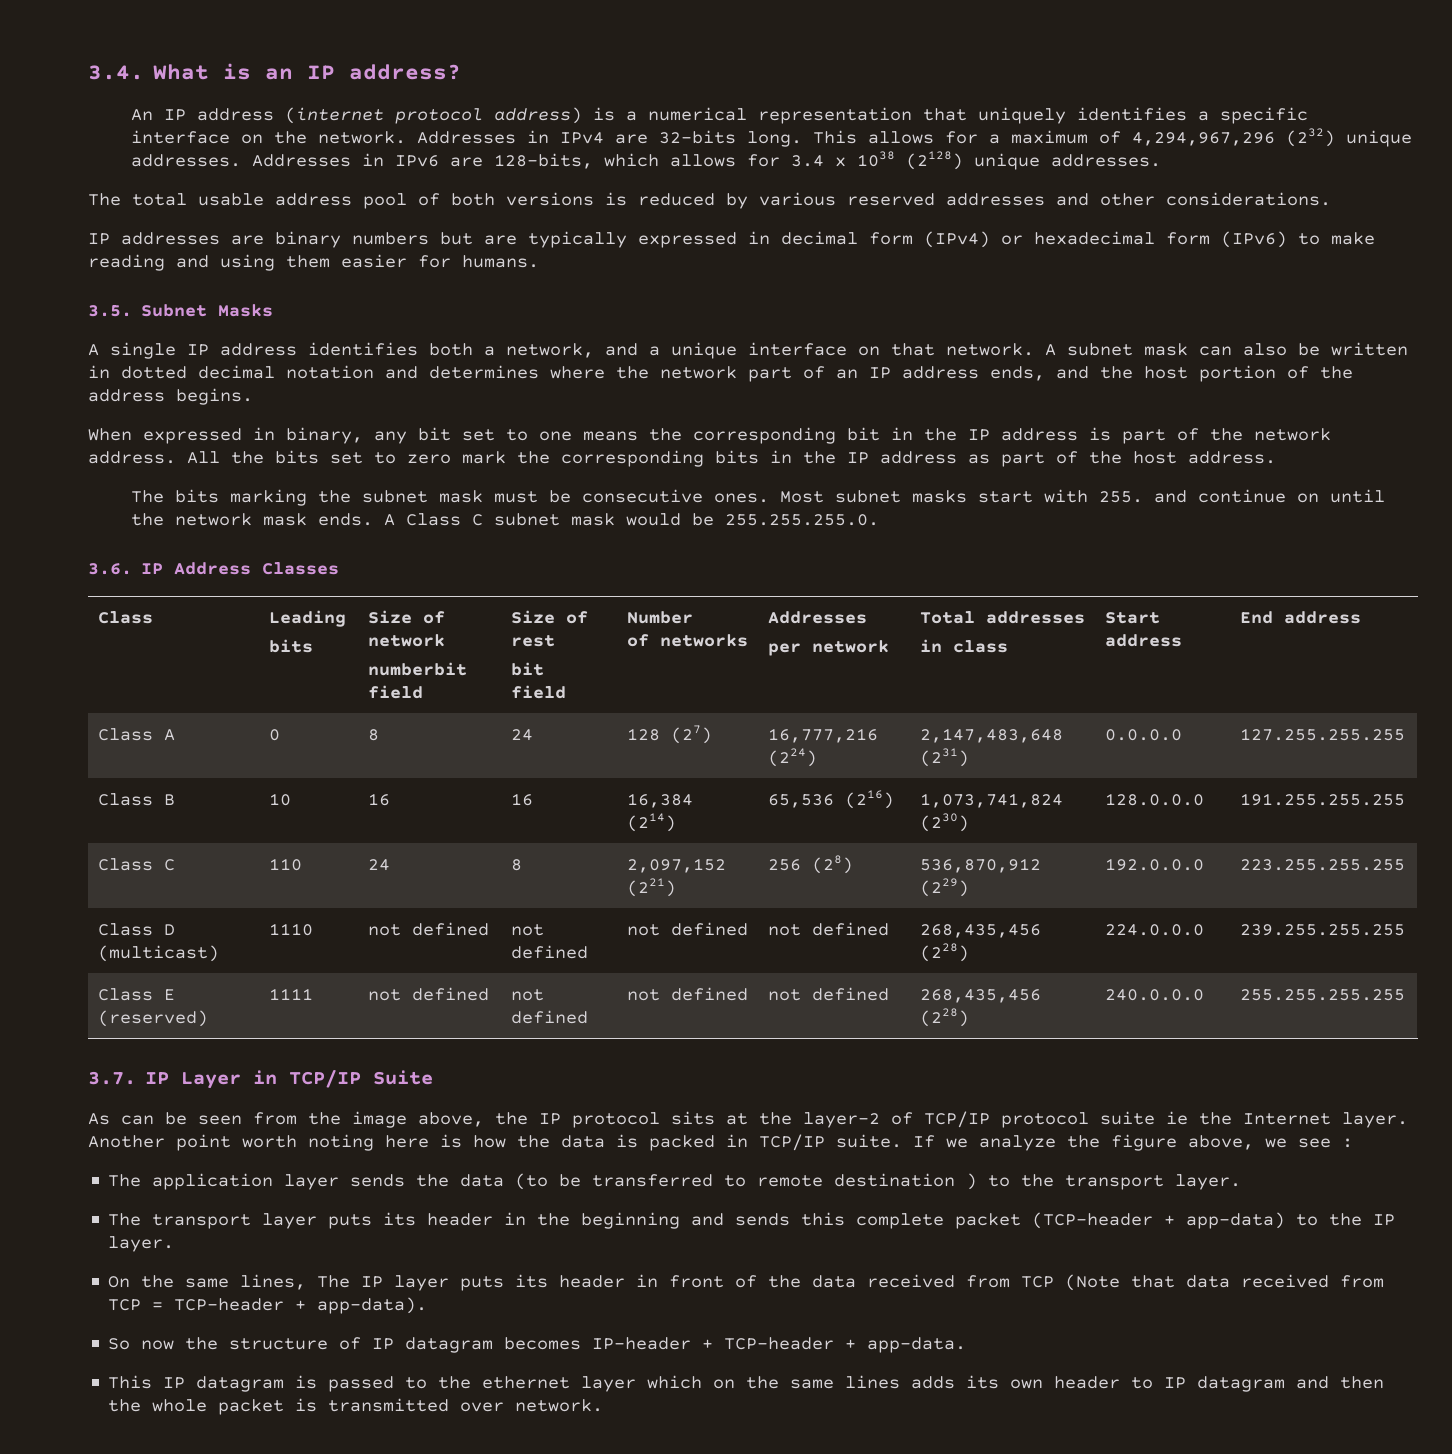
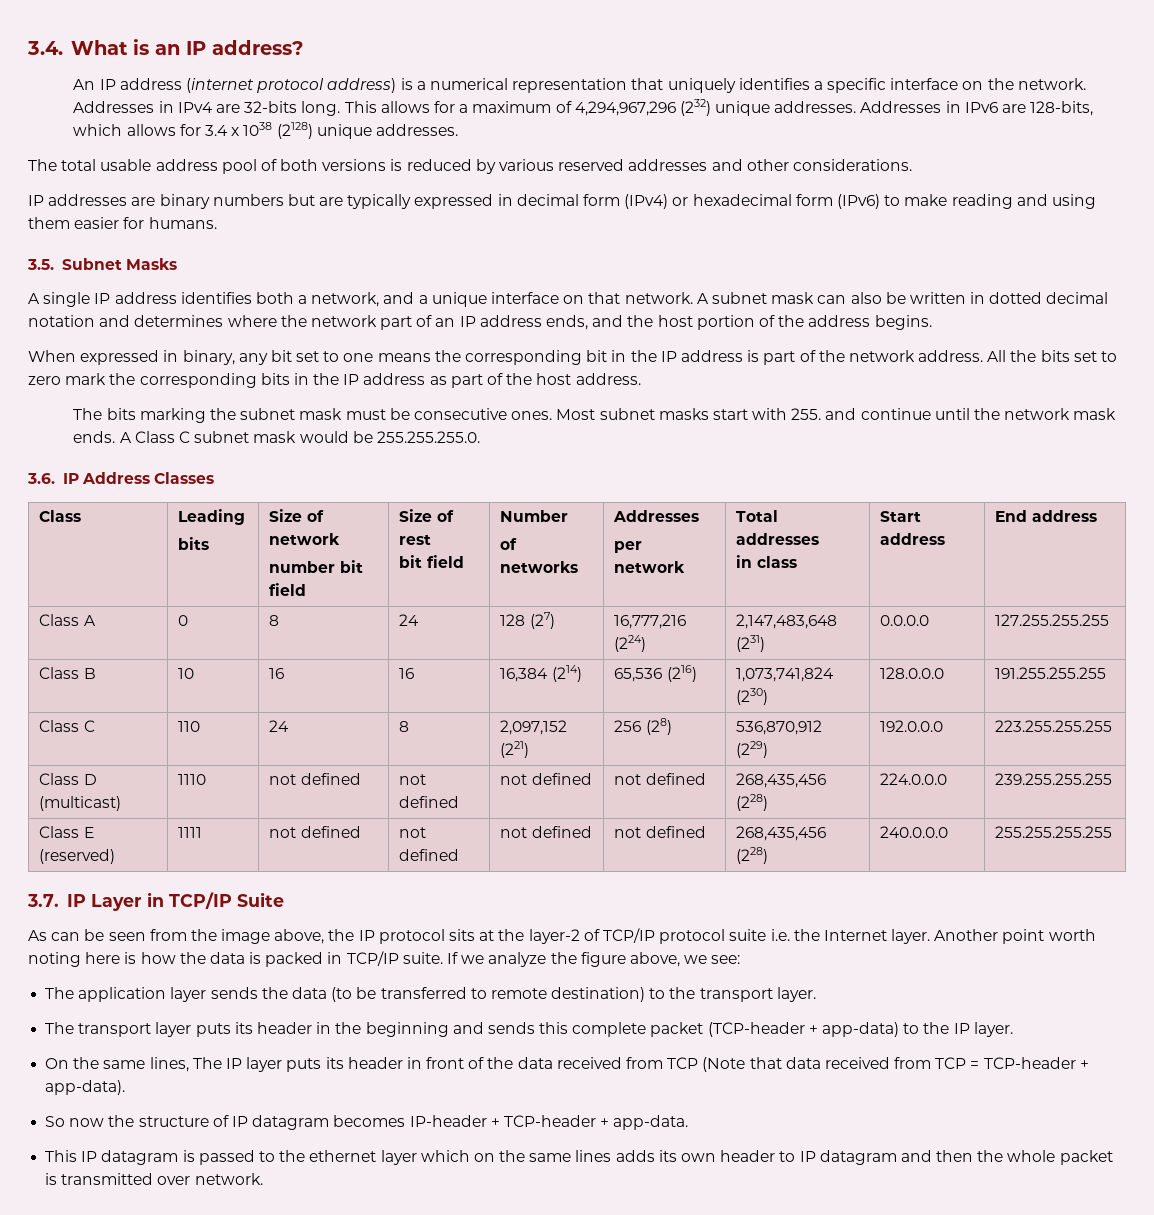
[1297,493,1320,503] on -> (931, 414) none
[368,662,468,676] numberbit -> [269,560,363,573] number bit
[1166,1111,1188,1125] ie -> [770,929,790,941] i.e.
[1298,1138,1353,1148] see : -> [711,955,741,964] see:
[834,1173,978,1190] destination ) -> [551,987,646,1002] destination)

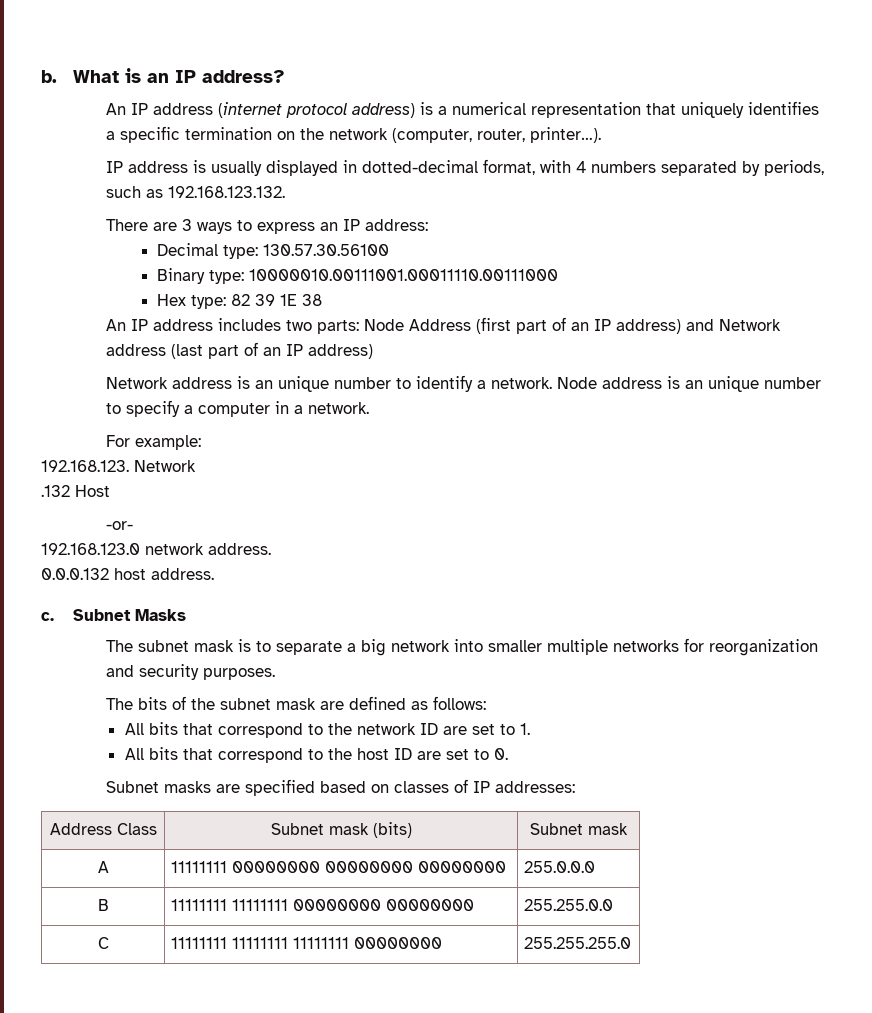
[27,41,63,55] 3.4. -> [41,70,57,83] b.
[890,78,1086,90] [73,99,1094,116] [73,122,458,139] [28,159,912,174] [28,194,1096,209] [28,217,217,229] [27,258,177,270] [28,292,1109,307] [28,315,932,330] [28,350,1117,365] [28,373,641,388] interface on the network. Addresses in IPv4 are 32-bits long. This allows for a maximum of 4,294,967,296 (232) unique addresses. Addresses in IPv6 are 128-bits, which allows for 3.4 x 1038 (2128) unique addresses. // The total usable address pool of both versions is reduced by various reserved addresses and other considerations. // IP addresses are binary numbers but are typically expressed in decimal form (IPv4) or hexadecimal form (IPv6) to make reading and using them easier for humans. // 3.5. Subnet Masks // A single IP address identifies both a network, and a unique interface on that network. A subnet mask can also be written in dotted decimal notation and determines where the network part of an IP address ends, and the host portion of the address begins. // When expressed in binary, any bit set to one means the corresponding bit in the IP address is part of the network address. All the bits set to zero mark the corresponding bits in the IP address as part of the host address. -> [184,127,601,143] [105,159,824,176] [105,186,285,198] [105,219,428,234] [156,243,389,259] [156,268,558,284] [156,294,322,309] [105,317,781,334] [105,342,373,359] [105,375,821,392] [105,400,369,417] [105,435,201,450] [41,460,196,472] [41,485,110,497] [105,521,133,530] [41,543,271,555] [41,568,214,580] [41,609,187,621] [105,638,818,656] [105,664,275,680] termination on the network (computer, router, printer…). // IP address is usually displayed in dotted-decimal format, with 4 numbers separated by periods, such as 192.168.123.132. // There are 3 ways to express an IP address: // Decimal type: 130.57.30.56100 // Binary type: 10000010.00111001.00011110.00111000 // Hex type: 82 39 1E 38 // An IP address includes two parts: Node Address (first part of an IP address) and Network address (last part of an IP address) // Network address is an unique number to identify a network. Node address is an unique number to specify a computer in a network. // For example: // 192.168.123. Network // .132 Host // -or- // 192.168.123.0 network address. // 0.0.0.132 host address. // c. Subnet Masks // The subnet mask is to separate a big network into smaller multiple networks for reorganization and security purposes.
[139,408,206,423] marking -> [171,696,186,710] of
[345,408,1117,420] [73,431,480,443] [27,472,215,484] [39,510,82,522] [178,509,246,525] [178,537,210,550] [269,509,324,522] [269,533,341,545] [269,560,363,573] [269,583,307,596] [399,509,454,522] [399,534,432,545] [399,555,464,568] [500,510,569,522] [500,538,518,550] [500,561,579,573] [613,510,700,522] [614,541,643,553] [614,561,686,573] [736,510,779,522] [736,533,820,545] [736,555,797,568] [880,511,922,522] [880,533,946,545] [995,510,1097,522] [39,614,96,626] [178,615,189,626] [269,615,280,626] [399,614,420,626] [500,612,555,629] [614,614,687,629] [614,635,647,652] [736,614,838,629] [736,635,766,652] [880,615,930,626] [995,614,1110,626] [39,667,96,679] [178,668,195,679] [269,668,285,679] [399,668,415,679] [500,665,582,682] [614,665,697,682] [736,667,835,682] [736,688,769,705] [880,667,945,679] [995,667,1107,679] [39,720,95,732] [178,721,201,732] [269,720,290,732] [399,721,410,732] [500,720,568,735] [500,741,530,758] [614,718,672,735] [736,720,823,735] [736,741,769,758] [880,720,944,732] [995,720,1113,732] [39,773,97,785] [39,796,122,811] [178,774,207,785] [269,773,361,785] [399,774,427,785] [399,796,460,808] [500,773,592,785] [614,773,706,785] [736,773,827,788] [736,794,769,811] [880,773,948,785] [995,773,1113,785] [39,826,94,838] [39,849,116,864] [178,827,203,838] [269,826,361,838] [399,827,427,838] [399,849,460,861] [500,826,592,838] [614,826,706,838] [736,826,827,841] [736,847,769,864] [880,826,949,838] [995,826,1113,838] [27,892,284,911] [28,928,1096,944] [28,951,741,967] [45,987,816,1002] [45,1022,1013,1037] [45,1057,1089,1072] [45,1080,126,1095] [45,1115,689,1130] [45,1150,1113,1165] [45,1173,263,1185] must be consecutive ones. Most subnet masks start with 255. and continue until the network mask ends. A Class C subnet mask would be 255.255.255.0. // 3.6. IP Address Classes // Class | Leading // bits | Size of network // number bit field | Size of rest // bit field | Number // of networks | Addresses // per network | Total addresses // in class | Start address | End address // Class A | 0 | 8 | 24 | 128 (27) | 16,777,216 (224) | 2,147,483,648 (231) | 0.0.0.0 | 127.255.255.255 // Class B | 10 | 16 | 16 | 16,384 (214) | 65,536 (216) | 1,073,741,824 (230) | 128.0.0.0 | 191.255.255.255 // Class C | 110 | 24 | 8 | 2,097,152 (221) | 256 (28) | 536,870,912 (229) | 192.0.0.0 | 223.255.255.255 // Class D (multicast) | 1110 | not defined | not defined | not defined | not defined | 268,435,456 (228) | 224.0.0.0 | 239.255.255.255 // Class E (reserved) | 1111 | not defined | not defined | not defined | not defined | 268,435,456 (228) | 240.0.0.0 | 255.255.255.255 // 3.7. IP Layer in TCP/IP Suite // As can be seen from the image above, the IP protocol sits at the layer-2 of TCP/IP protocol suite i.e. the Internet layer. Another point worth noting here is how the data is packed in TCP/IP suite. If we analyze the figure above, we see: // The application layer sends the data (to be transferred to remote destination) to the transport layer. // The transport layer puts its header in the beginning and sends this complete packet (TCP-header + app-data) to the IP layer. // On the same lines, The IP layer puts its header in front of the data received from TCP (Note that data received from TCP = TCP-header + app-data). // So now the structure of IP datagram becomes IP-header + TCP-header + app-data. // This IP datagram is passed to the ethernet layer which on the same lines adds its own header to IP datagram and then the whole packet is transmitted over network. -> [319,696,486,710] [124,722,530,738] [124,747,508,763] [105,779,575,796] [49,823,157,835] [270,822,412,838] [530,823,628,835] [97,861,109,873] [171,861,507,873] [524,861,596,873] [97,899,109,911] [171,899,475,911] [524,899,614,911] [97,937,109,949] [171,937,443,949] [524,937,632,949] are defined as follows: // All bits that correspond to the network ID are set to 1. // All bits that correspond to the host ID are set to 0. // Subnet masks are specified based on classes of IP addresses: // Address Class | Subnet mask (bits) | Subnet mask // A | 11111111 00000000 00000000 00000000 | 255.0.0.0 // B | 11111111 11111111 00000000 00000000 | 255.255.0.0 // C | 11111111 11111111 11111111 00000000 | 255.255.255.0

